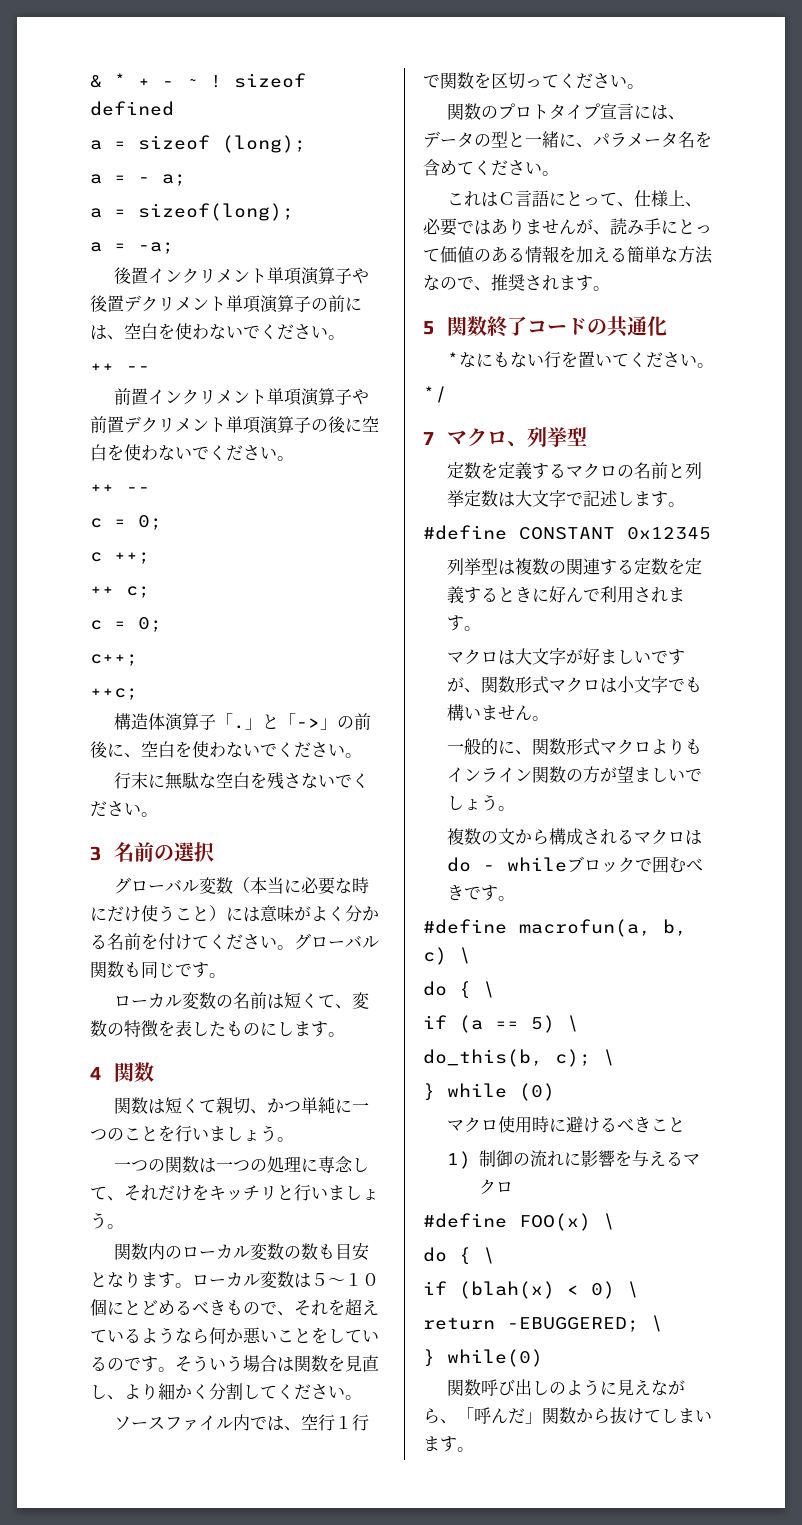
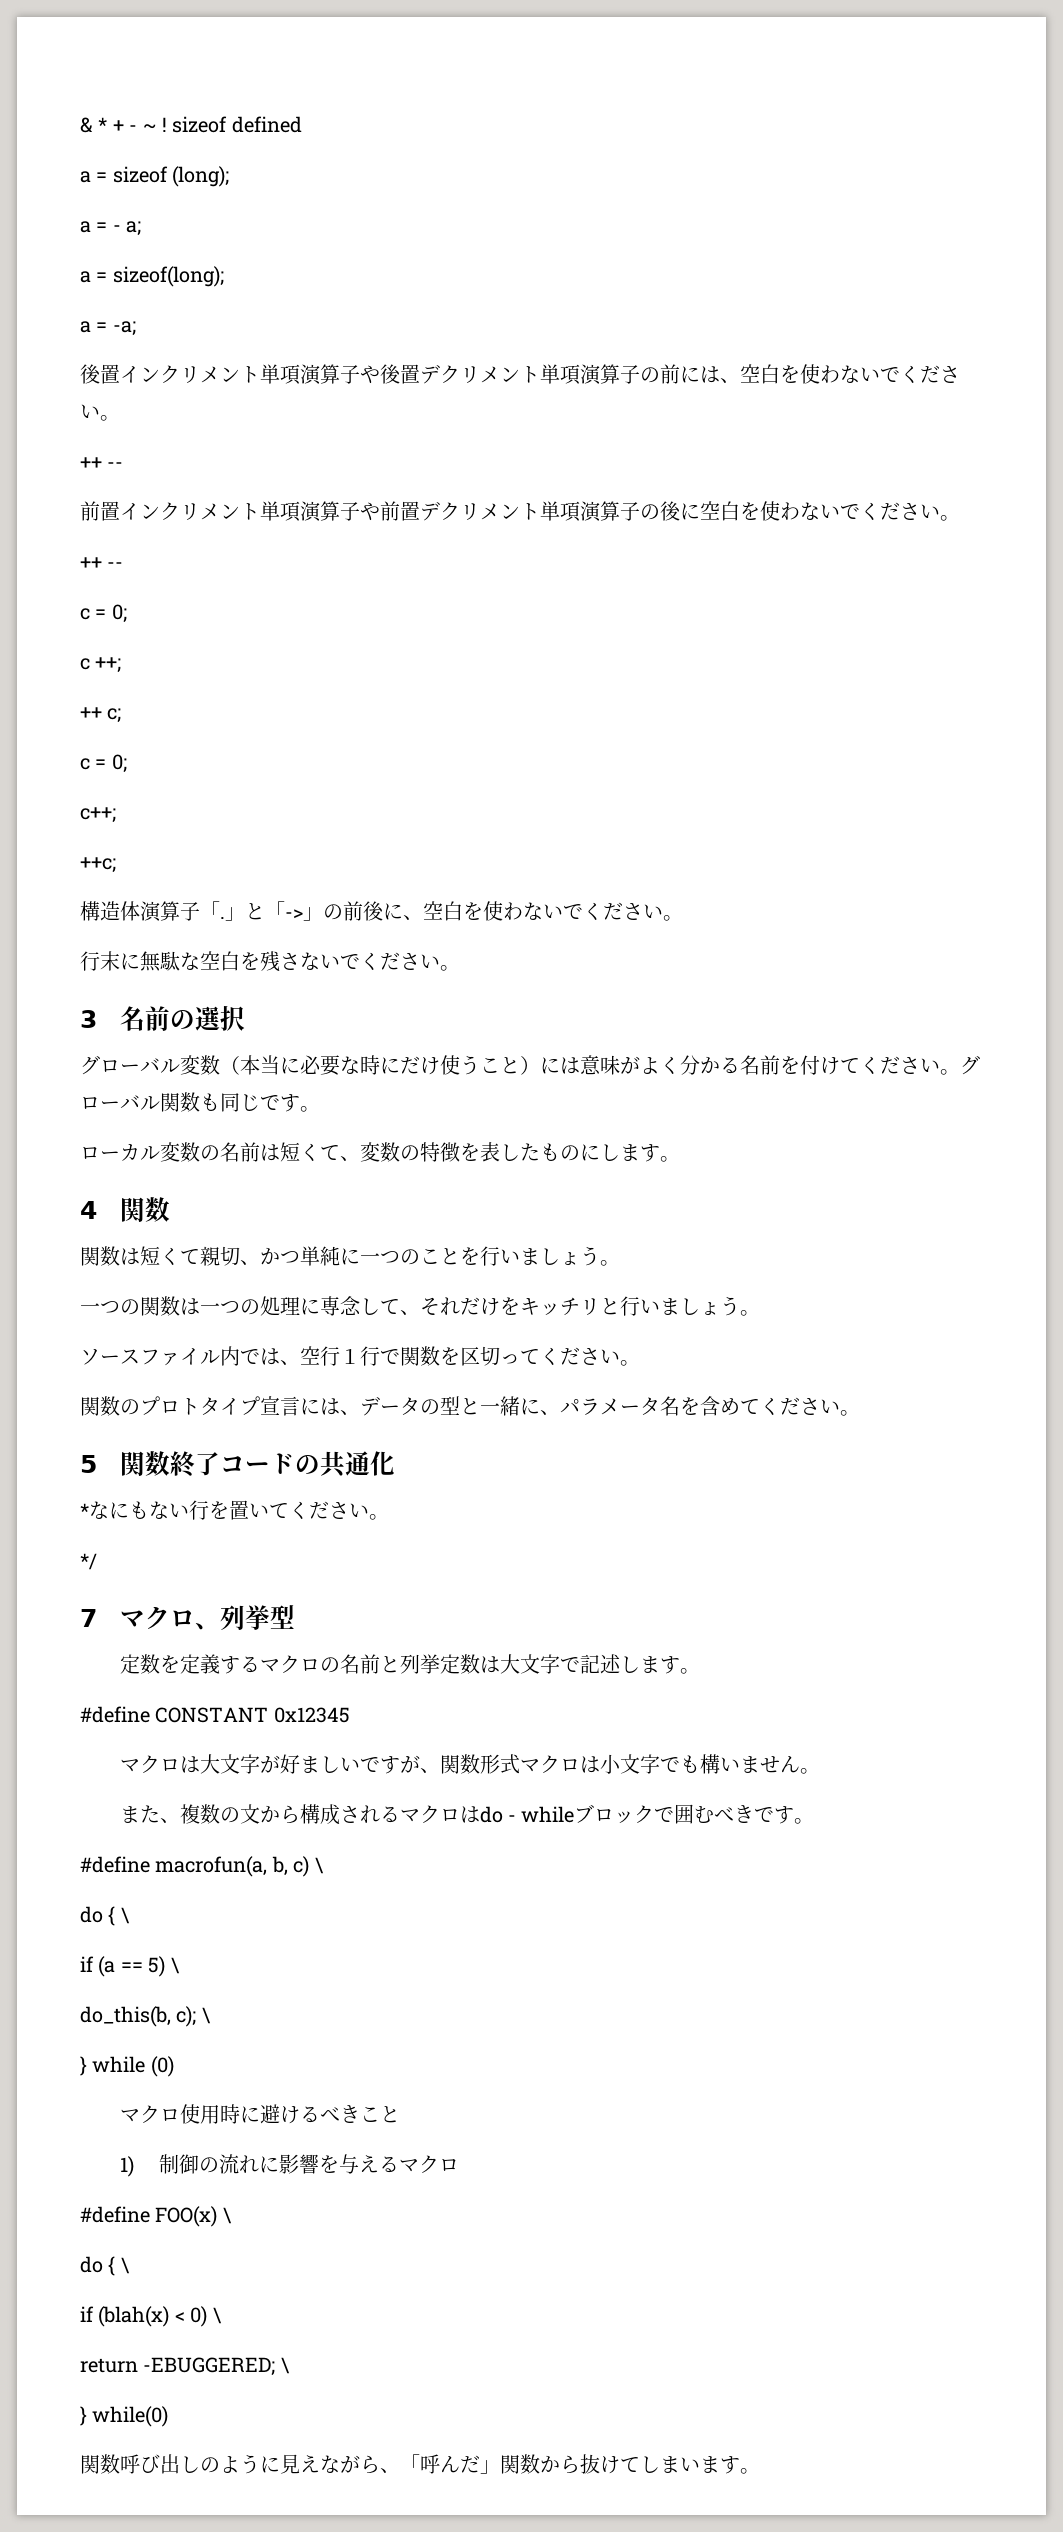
[114,1243,370,1261] [90,1271,379,1288] [90,1298,379,1316] [90,1327,379,1344] [90,1355,379,1372] [90,1383,362,1400] // 関数内のローカル変数の数も目安となります。ローカル変数は５〜１０個にとどめるべきもので、それを超えているようなら何か悪いことをしているのです。そういう場合は関数を見直し、より細かく分割してください。 -> (760, 1313) none
[447,190,703,207] [423,218,712,236] [423,246,713,264] [423,274,610,291] // これはＣ言語にとって、仕様上、必要ではありませんが、読み手にとって価値のある情報を加える簡単な方法なので、推奨されます。 -> (860, 1413) none
[446,558,702,575] [446,586,685,604] [446,615,481,631] // 列挙型は複数の関連する定数を定義するときに好んで利用されます。 -> (350, 1715) none
[446,738,702,756] [446,765,702,783] [446,794,515,811] 一般的に、関数形式マクロよりもインライン関数の方が望ましいでしょう。 // -> [119,1805,180,1823] また、

